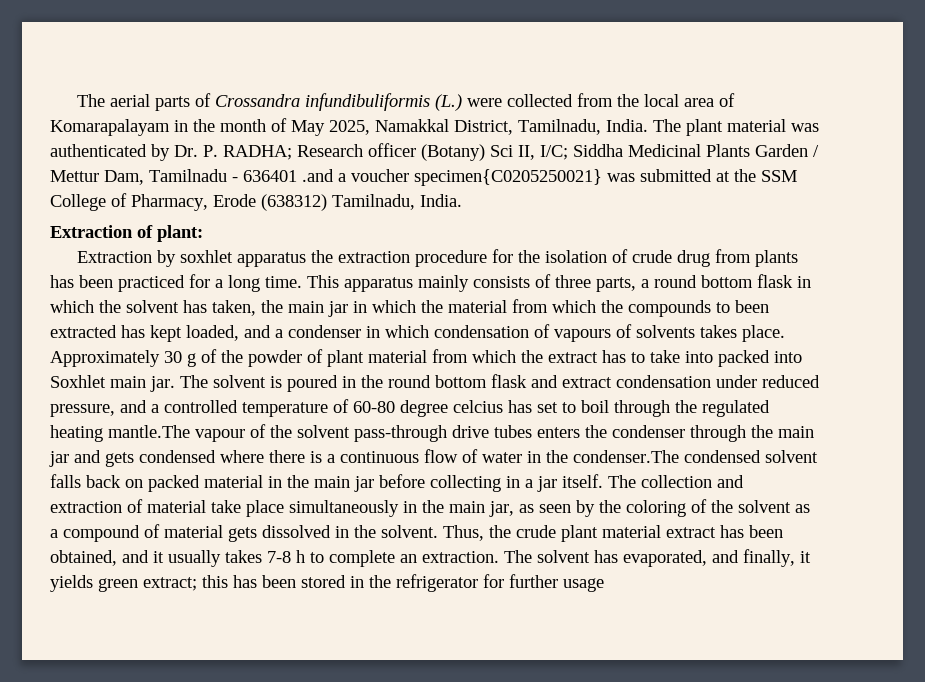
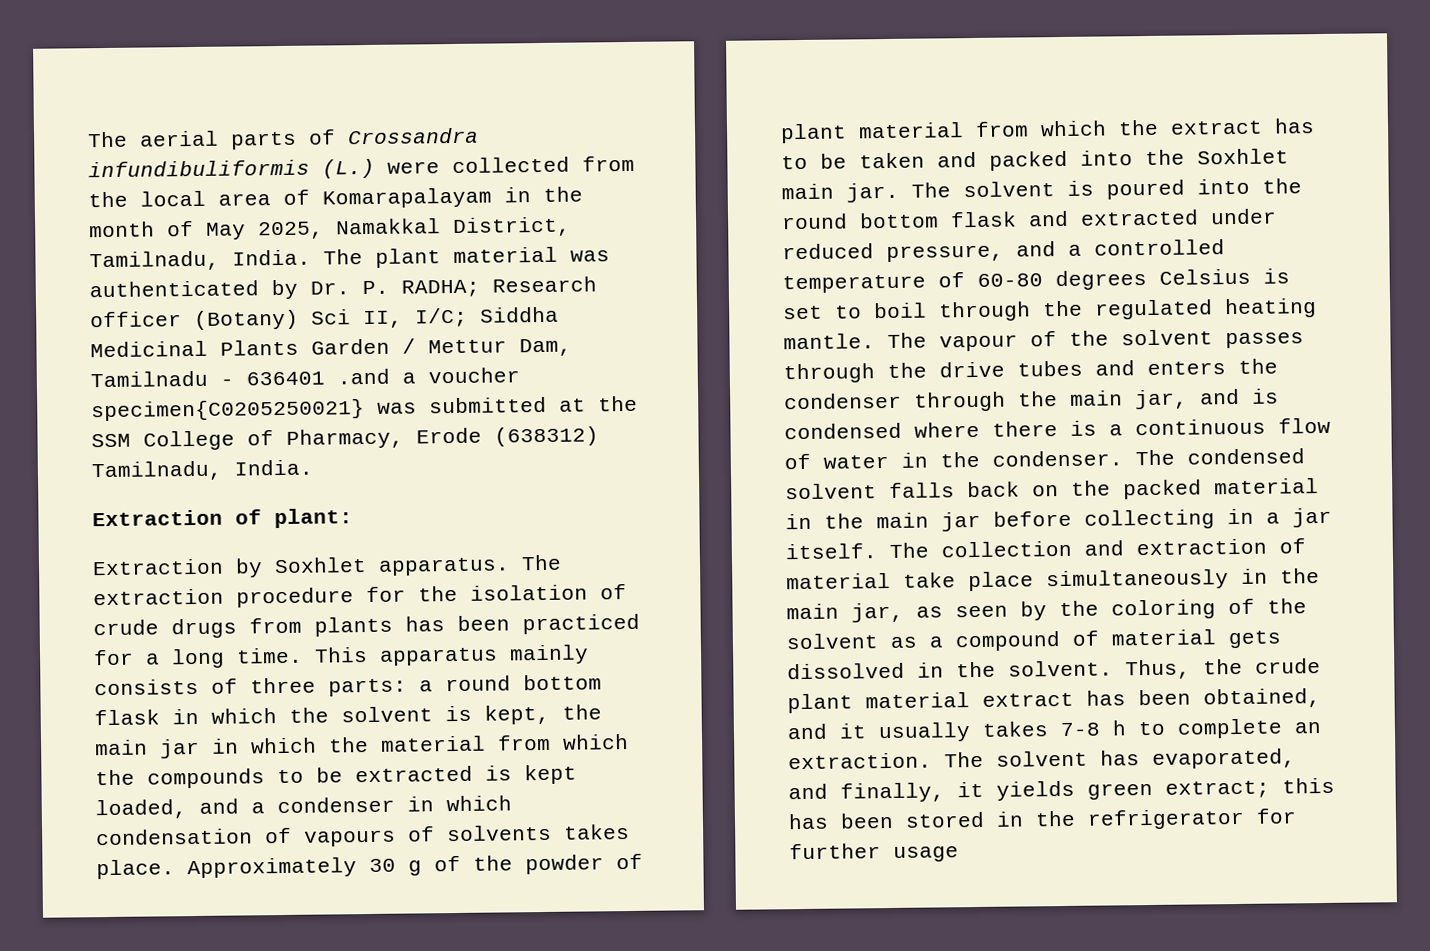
[179,250,333,267] soxhlet apparatus the -> [274,554,562,576] Soxhlet apparatus. The
[676,250,710,267] drug -> [171,618,237,639] drugs
[596,277,636,292] parts, -> [328,678,407,697] parts:
[183,300,256,316] has taken, -> [445,704,550,725] is kept,
[735,300,769,313] [50,325,145,338] been extracted has -> [316,765,512,783] be extracted is
[650,350,713,363] take into -> [820,151,977,169] be taken and
(802, 357) none -> [1145,149,1185,166] the
[342,376,356,388] in -> [1197,178,1250,195] into
[562,375,711,388] extract condensation -> [1080,209,1199,226] extracted
[400,400,532,417] degree celcius has -> [1055,268,1290,291] degrees Celsius is
[108,425,190,438] mantle.The -> [783,332,927,350] mantle. The
[354,425,447,442] pass-through -> [1225,332,1304,349] [783,362,927,384] passes through the
(532, 431) none -> [1095,360,1135,376] and
[49,450,134,467] jar and gets -> [1135,388,1279,410] jar, and is
[573,450,679,463] condenser.The -> [992,449,1175,467] condenser. The
(143, 483) none -> [1071,480,1111,496] the

